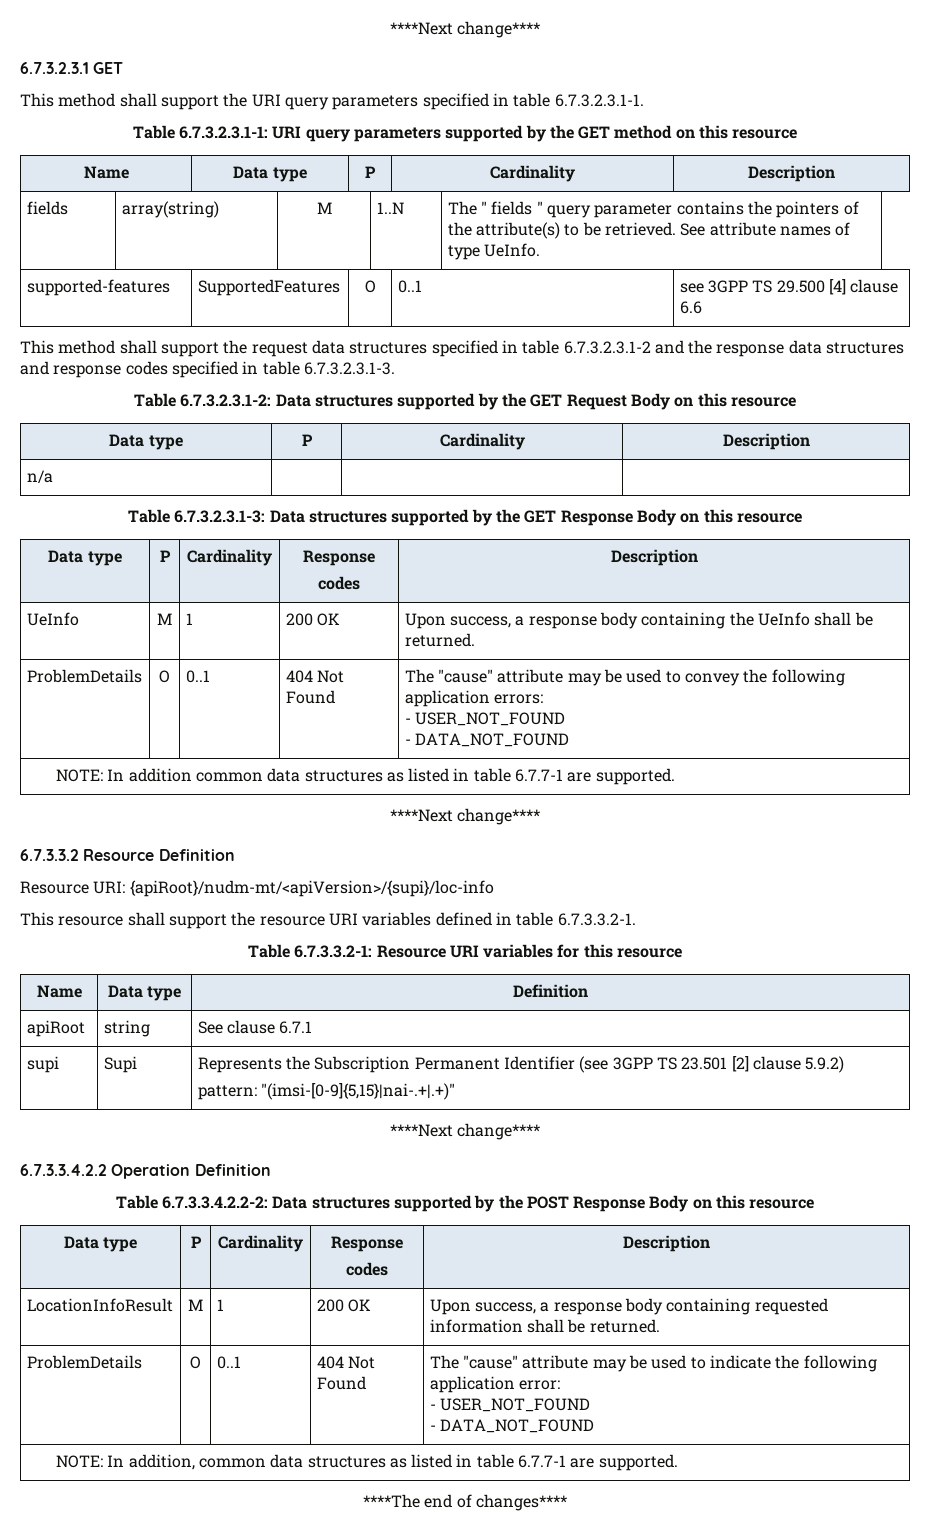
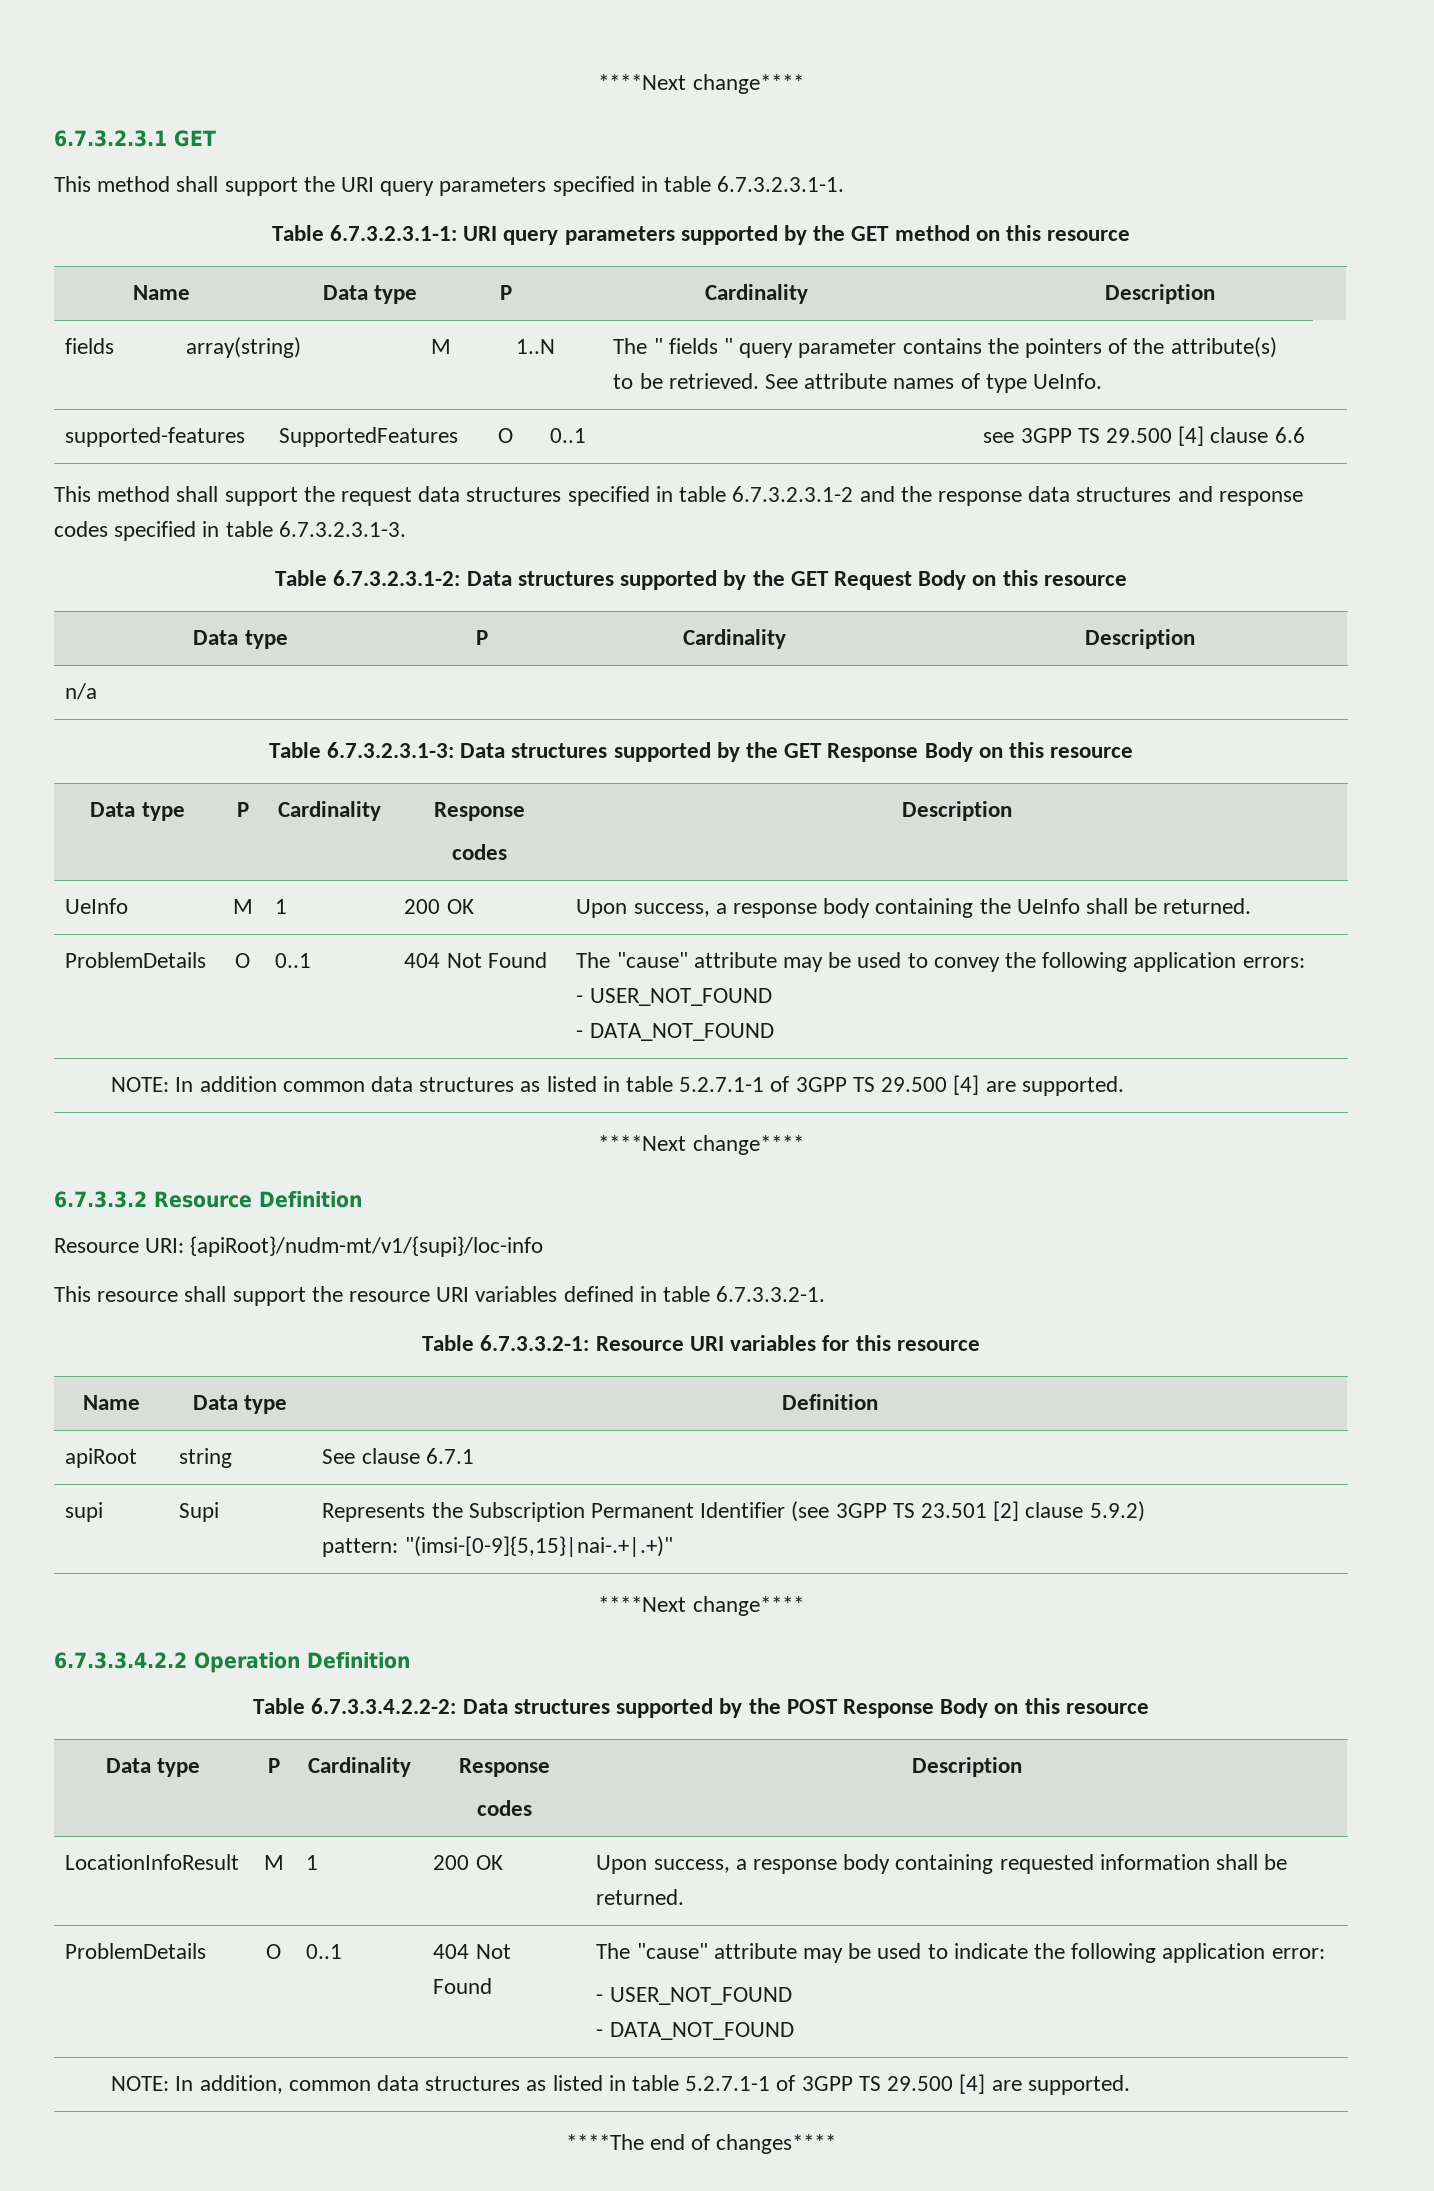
[515,769,564,782] 6.7.7-1 -> [679,1075,980,1095] 5.2.7.1-1 of 3GPP TS 29.500 [4]
[129,880,494,897] {apiRoot}/nudm-mt/<apiVersion>/{supi}/loc-info -> [190,1236,544,1257] {apiRoot}/nudm-mt/v1/{supi}/loc-info
[518,1455,567,1468] 6.7.7-1 -> [685,2074,986,2094] 5.2.7.1-1 of 3GPP TS 29.500 [4]

